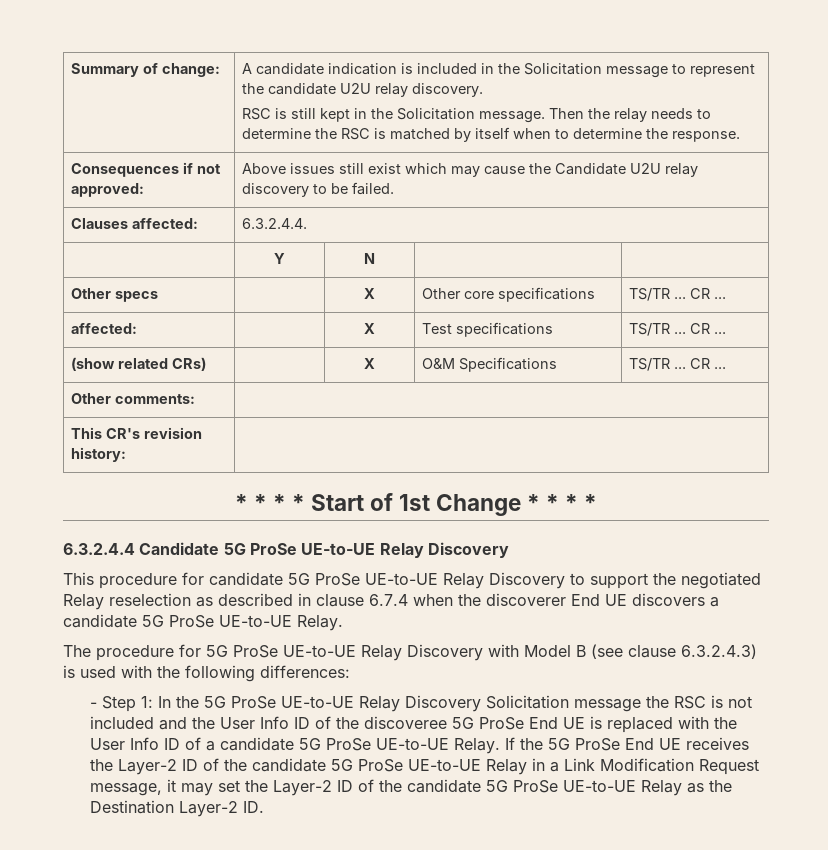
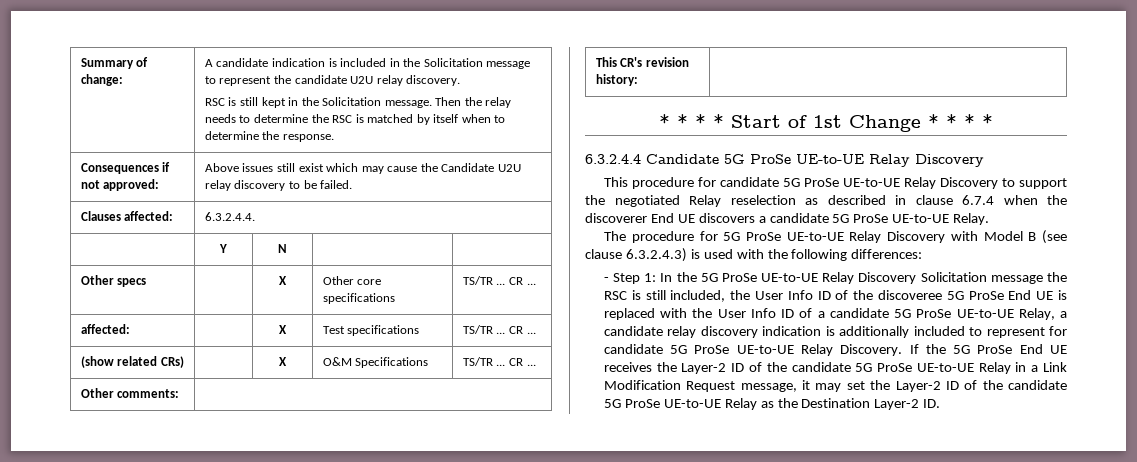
[727,696,752,708] [89,716,187,730] not included and -> [645,290,726,302] still included,
[453,738,500,754] Relay. -> [1018,308,1067,320] [603,326,1067,338] [603,344,903,356] Relay, a candidate relay discovery indication is additionally included to represent for candidate 5G ProSe UE-to-UE Relay Discovery.

